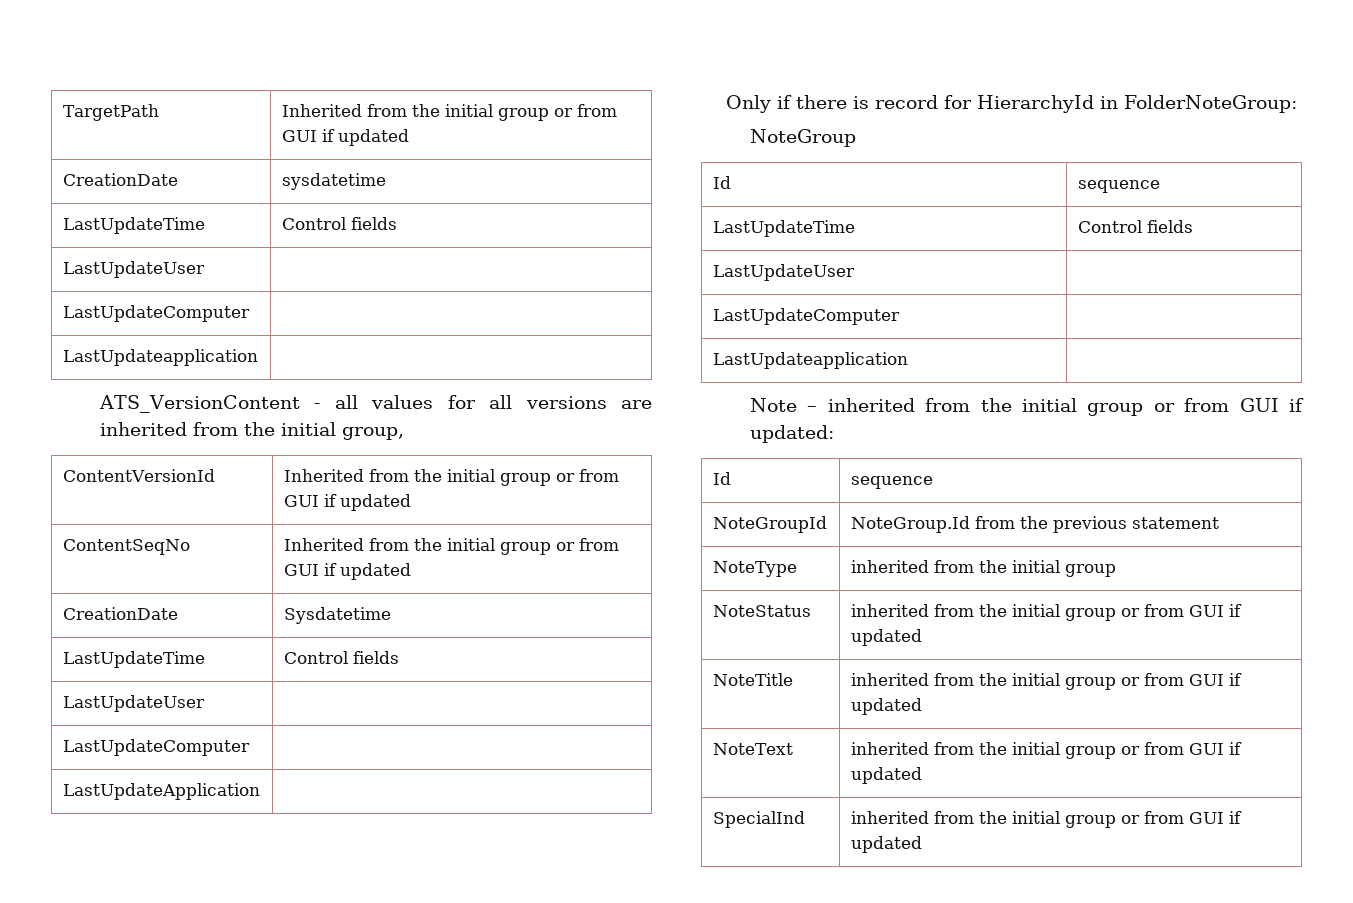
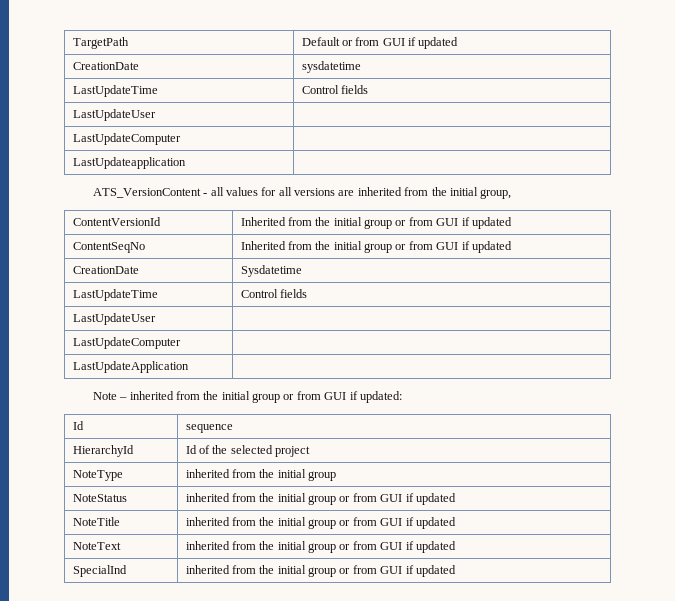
[281,104,549,121] Inherited from the initial group -> [301,37,340,46] Default
[725,95,1298,113] [749,129,856,147] [712,176,731,189] [1077,180,1160,193] [712,220,855,237] [1077,220,1193,233] [712,264,855,281] [712,308,900,325] [712,352,908,369] // Only if there is record for HierarchyId in FolderNoteGroup: // NoteGroup // Id | sequence // LastUpdateTime | Control fields // LastUpdateUser | // LastUpdateComputer | // LastUpdateapplication | -> (189, 367) none
[712,516,827,533] [850,516,1219,533] NoteGroupId | NoteGroup.Id from the previous statement -> [72,445,134,457] [185,445,311,457] HierarchyId | Id of the selected project

